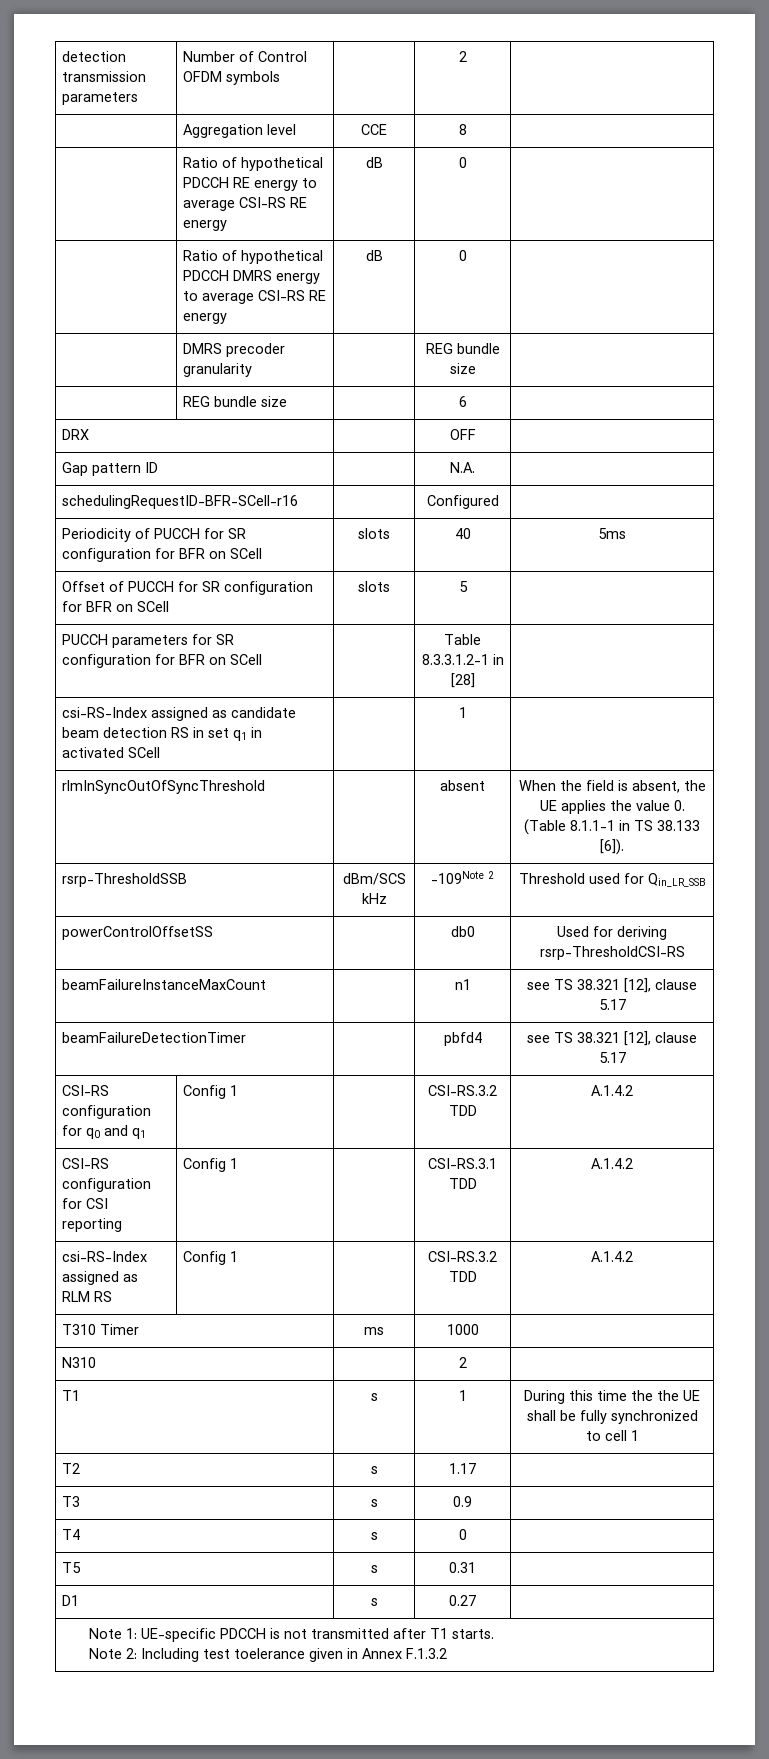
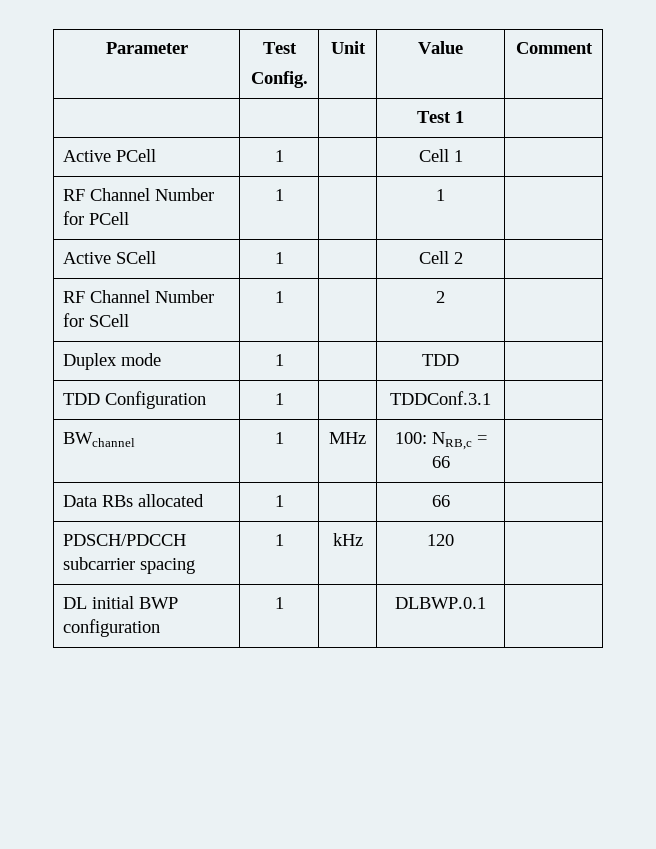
[62,51,127,62] [62,71,147,82] [62,92,139,105] [183,51,308,62] [183,71,281,85] [458,51,467,62] [183,124,297,138] [361,124,387,135] [458,124,467,135] [183,157,324,171] [183,177,318,191] [183,197,308,211] [183,220,228,231] [365,157,383,168] [458,157,467,168] [183,250,324,264] [183,270,321,284] [183,290,327,304] [183,313,228,324] [365,250,383,261] [458,250,467,261] [183,343,286,357] [183,363,253,377] [425,343,500,354] [449,363,476,374] [183,396,288,407] [458,396,467,407] [62,429,90,440] [449,429,476,440] [62,462,159,476] [450,462,475,473] [62,495,299,509] [426,495,499,509] [62,528,247,542] [62,548,263,562] [358,528,390,539] [454,528,471,539] [598,528,626,539] [62,581,314,595] [62,601,170,612] [358,581,390,592] [458,581,468,592] [62,634,235,648] [62,654,263,668] [444,634,481,645] [421,654,504,665] [450,673,475,688] [62,707,297,721] [62,727,263,741] [62,747,161,758] [458,707,467,718] [62,780,266,794] [440,780,485,791] [518,780,706,793] [539,800,685,814] [524,819,700,835] [600,839,624,855] [62,873,188,887] [342,873,406,885] [361,893,387,904] [431,871,494,884] [518,873,706,887] [62,926,214,940] [450,926,475,937] [557,926,667,940] [539,946,685,960] [62,979,267,990] [454,979,471,990] [527,978,697,993] [598,999,626,1010] [62,1032,247,1043] [443,1032,482,1046] [527,1031,697,1046] [598,1052,626,1063] [62,1085,110,1096] [62,1105,152,1119] [62,1125,147,1139] [183,1085,239,1099] [428,1085,497,1096] [448,1105,477,1116] [591,1085,633,1096] [62,1158,110,1169] [62,1178,152,1192] [62,1198,109,1209] [62,1218,123,1232] [183,1158,239,1172] [428,1158,497,1169] [448,1178,477,1189] [591,1158,633,1169] [62,1251,148,1262] [62,1271,139,1285] [62,1291,113,1302] [183,1251,239,1265] [428,1251,497,1262] [448,1271,477,1282] [591,1251,633,1262] [62,1324,140,1335] [364,1327,384,1335] [446,1324,479,1335] [62,1357,97,1368] [458,1357,467,1368] [62,1390,81,1401] [370,1393,378,1401] [458,1390,467,1401] [524,1390,700,1404] [526,1410,698,1424] [585,1430,639,1441] [62,1463,81,1474] [370,1466,378,1474] [449,1463,476,1474] [62,1496,81,1507] [370,1499,378,1507] [453,1496,472,1507] [62,1529,81,1540] [370,1532,378,1540] [458,1529,467,1540] [62,1562,82,1573] [370,1565,378,1573] [449,1562,476,1573] [62,1595,80,1606] [370,1598,378,1606] [449,1595,476,1606] [88,1628,494,1642] [88,1648,447,1662] detection transmission parameters | Number of Control OFDM symbols | | 2 | // | Aggregation level | CCE | 8 | // | Ratio of hypothetical PDCCH RE energy to average CSI-RS RE energy | dB | 0 | // | Ratio of hypothetical PDCCH DMRS energy to average CSI-RS RE energy | dB | 0 | // | DMRS precoder granularity | | REG bundle size | // | REG bundle size | | 6 | // DRX | | OFF | // Gap pattern ID | | N.A. | // schedulingRequestID-BFR-SCell-r16 | | Configured | // Periodicity of PUCCH for SR configuration for BFR on SCell | slots | 40 | 5ms // Offset of PUCCH for SR configuration for BFR on SCell | slots | 5 | // PUCCH parameters for SR configuration for BFR on SCell | | Table 8.3.3.1.2-1 in [28] | // csi-RS-Index assigned as candidate beam detection RS in set q1 in activated SCell | | 1 | // rlmInSyncOutOfSyncThreshold | | absent | When the field is absent, the UE applies the value 0. (Table 8.1.1-1 in TS 38.133 [6]). // rsrp-ThresholdSSB | dBm/SCS kHz | -109Note 2 | Threshold used for Qin_LR_SSB // powerControlOffsetSS | | db0 | Used for deriving rsrp-ThresholdCSI-RS // beamFailureInstanceMaxCount | | n1 | see TS 38.321 [12], clause 5.17 // beamFailureDetectionTimer | | pbfd4 | see TS 38.321 [12], clause 5.17 // CSI-RS configuration for q0 and q1 | Config 1 | | CSI-RS.3.2 TDD | A.1.4.2 // CSI-RS configuration for CSI reporting | Config 1 | | CSI-RS.3.1 TDD | A.1.4.2 // csi-RS-Index assigned as RLM RS | Config 1 | | CSI-RS.3.2 TDD | A.1.4.2 // T310 Timer | ms | 1000 | // N310 | | 2 | // T1 | s | 1 | During this time the the UE shall be fully synchronized to cell 1 // T2 | s | 1.17 | // T3 | s | 0.9 | // T4 | s | 0 | // T5 | s | 0.31 | // D1 | s | 0.27 | // Note 1: UE-specific PDCCH is not transmitted after T1 starts. // Note 2: Including test toelerance given in Annex F.1.3.2 -> [105,42,188,54] [262,42,297,54] [250,71,308,88] [330,41,366,54] [418,41,463,54] [515,42,593,54] [417,111,464,123] [63,149,157,162] [274,150,284,162] [418,149,463,162] [63,188,215,201] [63,211,130,225] [274,189,284,201] [436,189,445,201] [63,251,157,264] [274,252,284,264] [418,251,463,264] [63,290,215,303] [63,313,130,327] [274,291,284,303] [436,291,445,303] [63,353,162,370] [274,354,284,366] [422,354,459,366] [63,391,207,409] [274,393,284,405] [390,391,491,405] [63,432,136,447] [274,432,284,444] [329,432,366,444] [394,432,487,450] [431,456,450,468] [63,494,205,507] [274,495,284,507] [431,495,450,507] [63,534,187,546] [63,557,196,574] [274,534,284,546] [332,533,363,546] [427,534,454,546] [63,596,179,609] [63,619,161,637] [274,597,284,609] [395,597,486,609] Parameter | Test // Config. | Unit | Value | Comment // | | | Test 1 | // Active PCell | 1 | | Cell 1 | // RF Channel Number for PCell | 1 | | 1 | // Active SCell | 1 | | Cell 2 | // RF Channel Number for SCell | 1 | | 2 | // Duplex mode | 1 | | TDD | // TDD Configuration | 1 | | TDDConf.3.1 | // BWchannel | 1 | MHz | 100: NRB,c = 66 | // Data RBs allocated | 1 | | 66 | // PDSCH/PDCCH subcarrier spacing | 1 | kHz | 120 | // DL initial BWP configuration | 1 | | DLBWP.0.1 |

